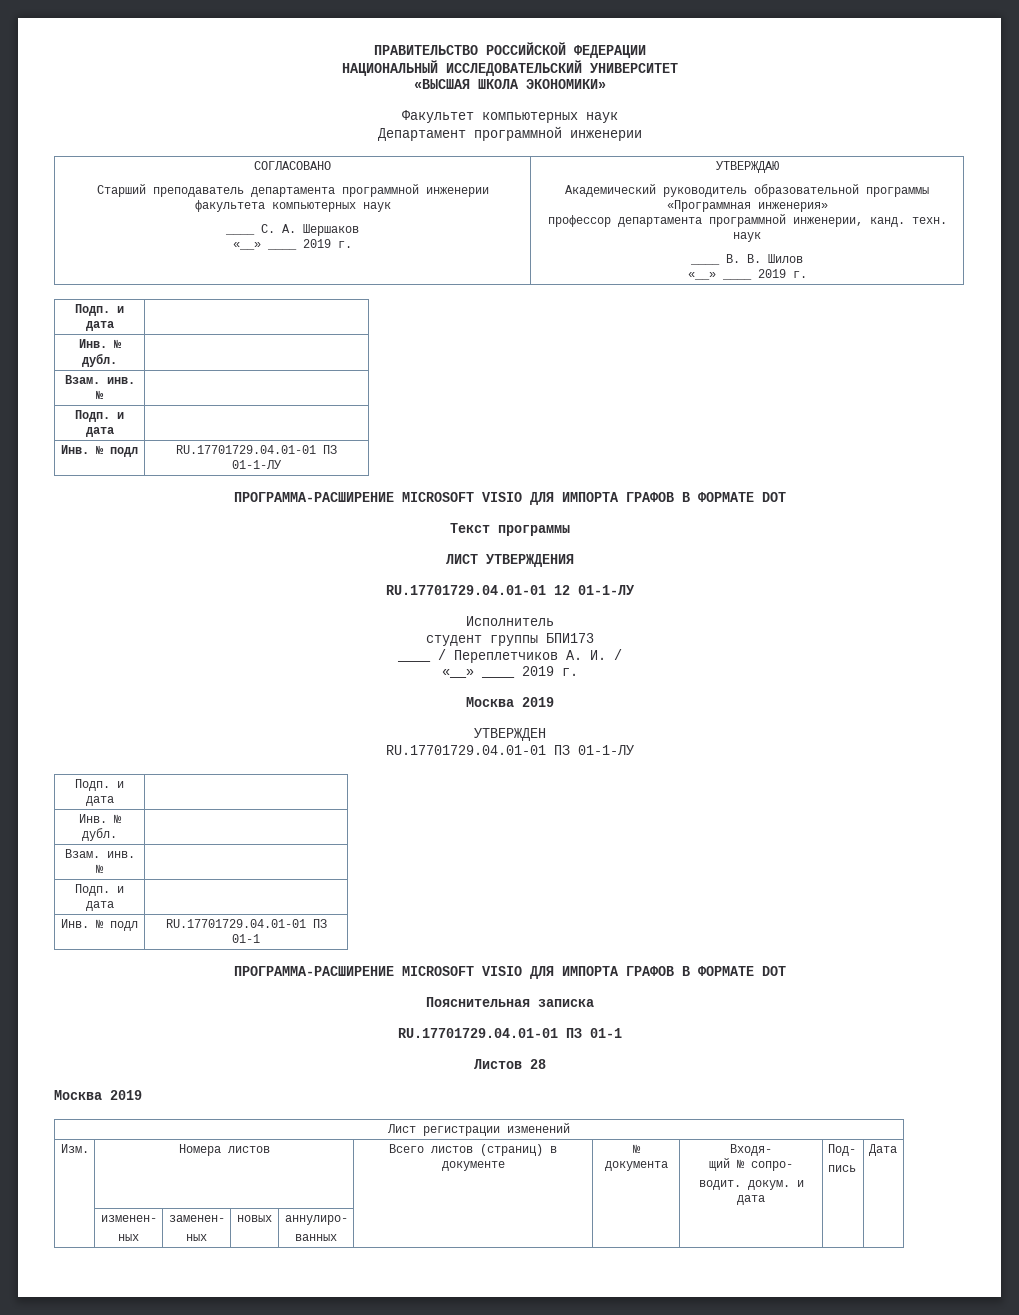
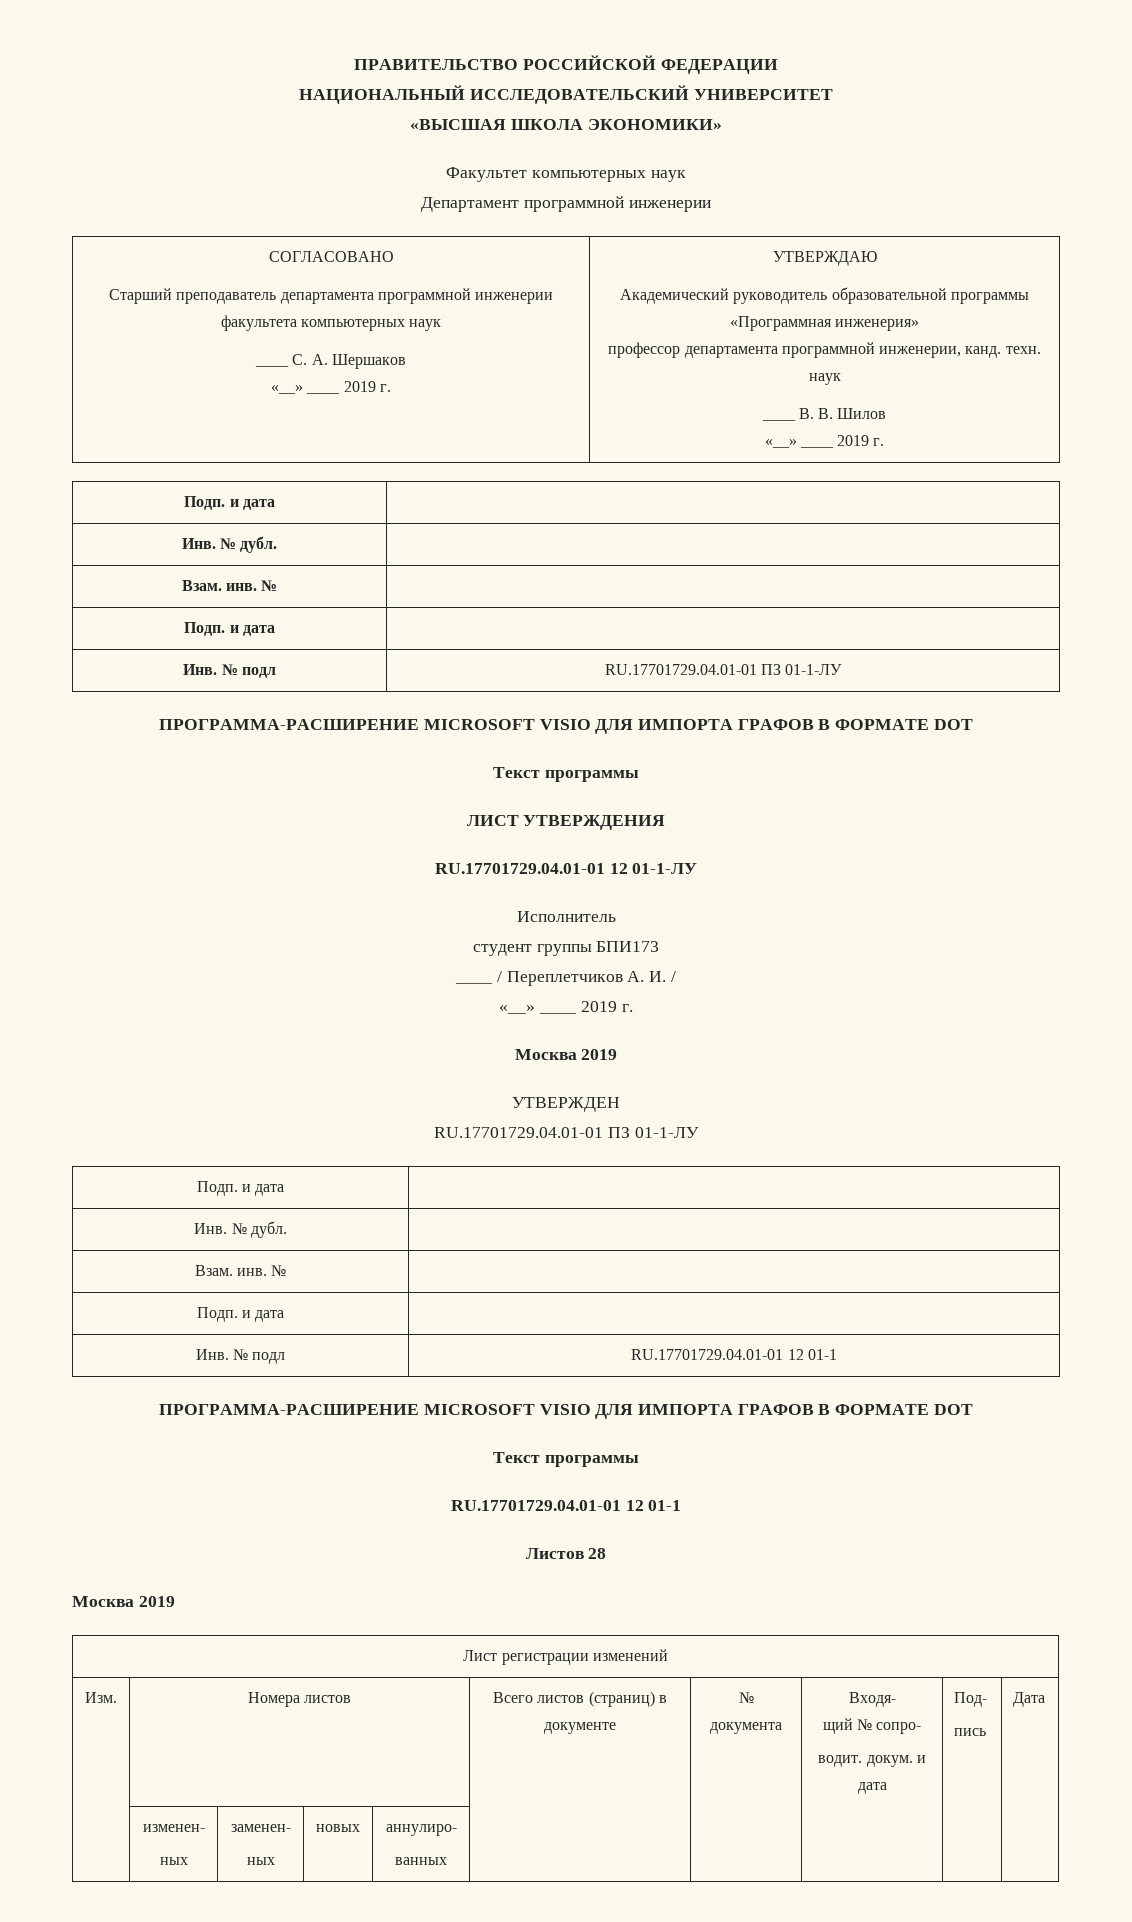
[312,919,327,928] ПЗ -> [787,1349,804,1360] 12
[425,997,594,1007] [397,1028,582,1038] Пояснительная записка // RU.17701729.04.01-01 ПЗ -> [493,1452,639,1467] [450,1500,644,1511] Текст программы // RU.17701729.04.01-01 12

